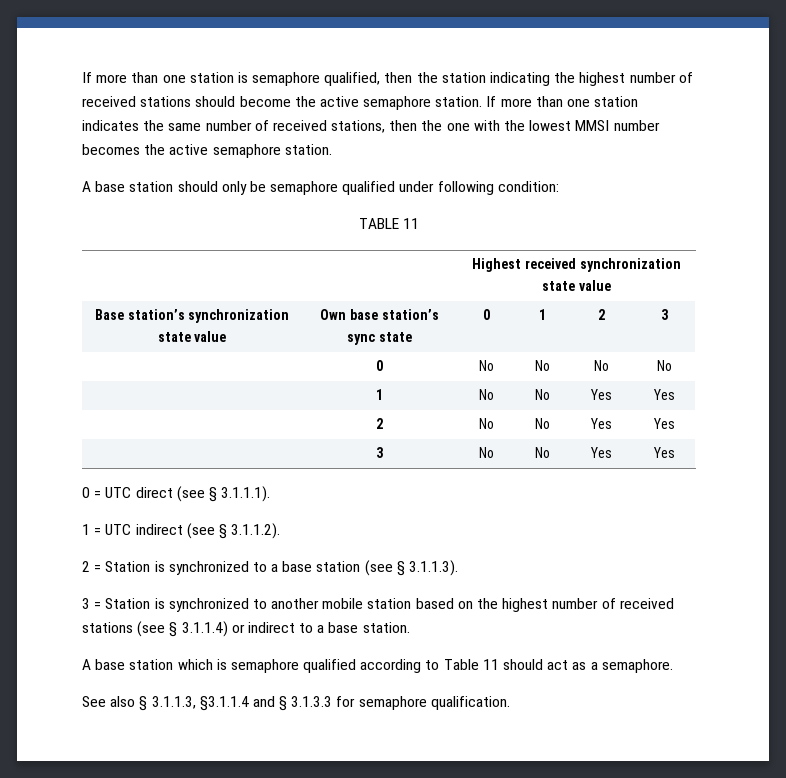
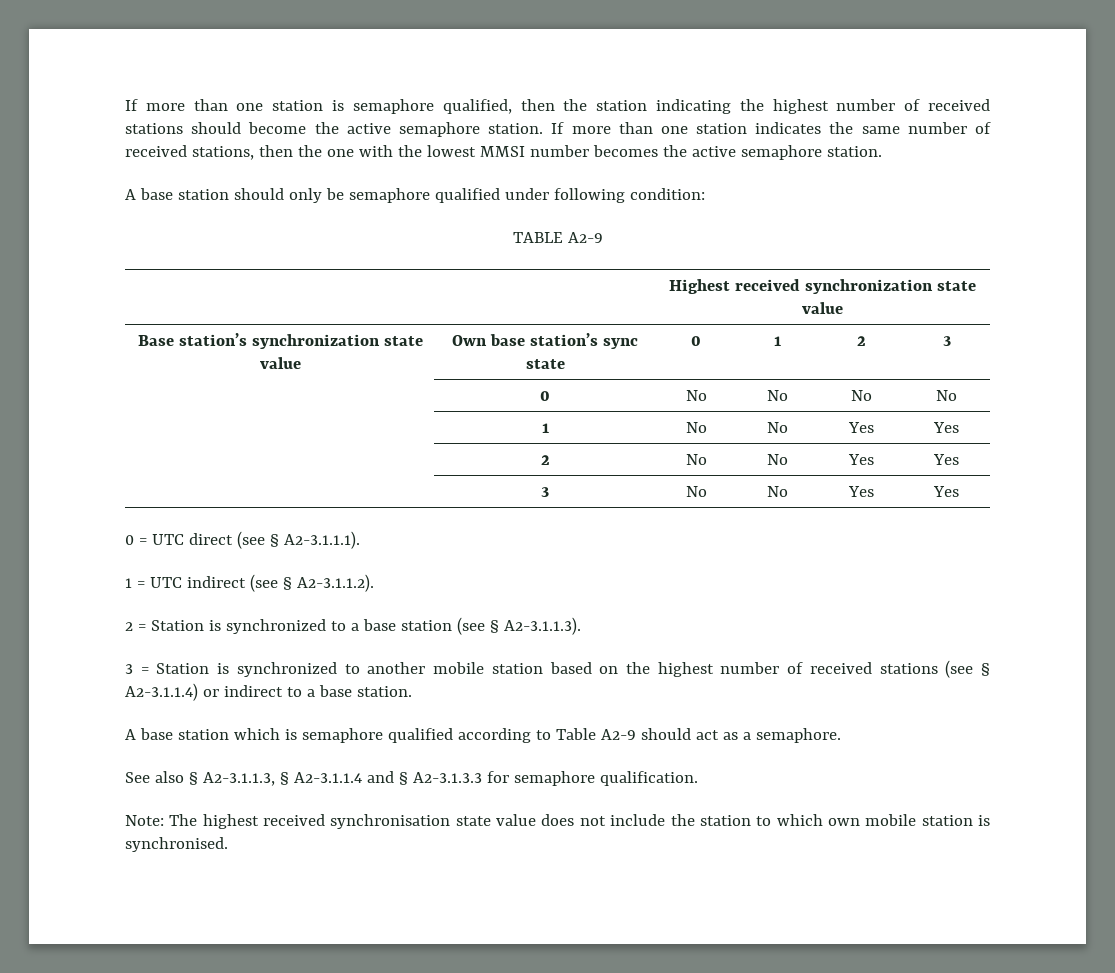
[403,218,420,229] 11 -> [567,232,603,243] A2-9
[221,486,271,502] 3.1.1.1). -> [283,531,360,549] A2-3.1.1.1).
[231,523,281,539] 3.1.1.2). -> [296,574,374,592] A2-3.1.1.2).
[409,560,459,576] 3.1.1.3). -> [503,617,581,635] A2-3.1.1.3).
[181,621,228,637] 3.1.1.4) -> [125,683,198,701] A2-3.1.1.4)
[482,659,499,670] 11 -> [600,729,636,740] A2-9
[151,696,249,711] 3.1.1.3, §3.1.1.4 -> [202,772,362,786] A2-3.1.1.3, § A2-3.1.1.4
[291,696,333,707] 3.1.3.3 -> [412,772,482,783] A2-3.1.3.3
(510, 703) none -> [125,814,991,829] [125,837,228,852] // Note: The highest received synchronisation state value does not include the station to which own mobile station is synchronised.

